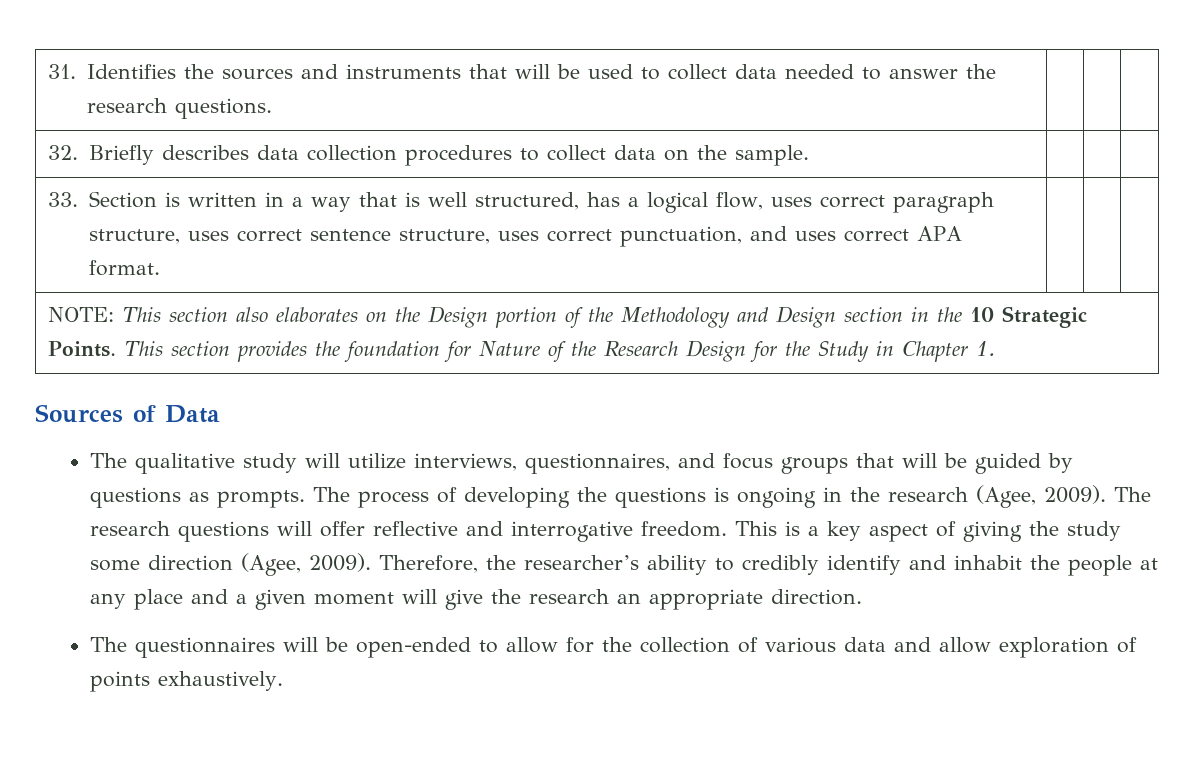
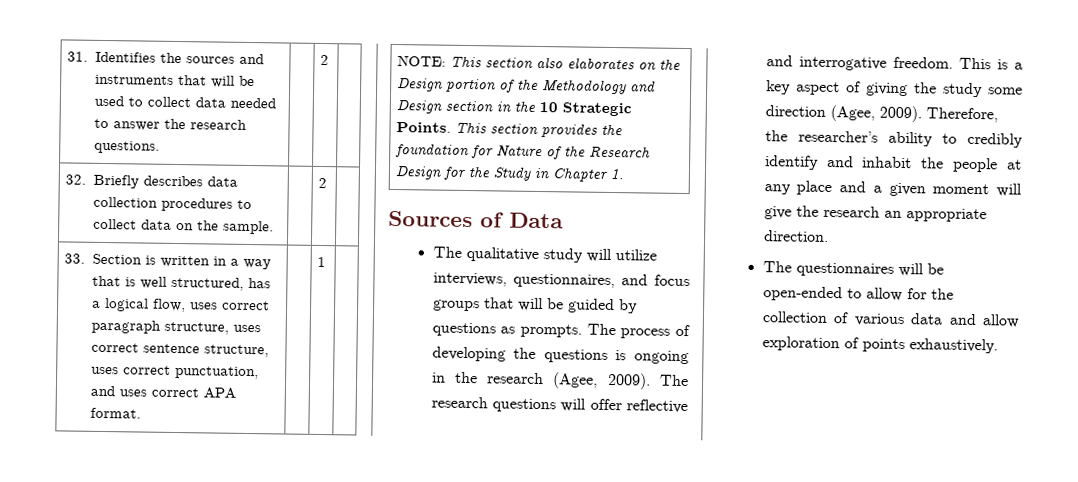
(272, 108) none -> [320,54,330,66] 2
(809, 155) none -> [318,177,328,189] 2
(160, 268) none -> [317,256,327,268] 1

